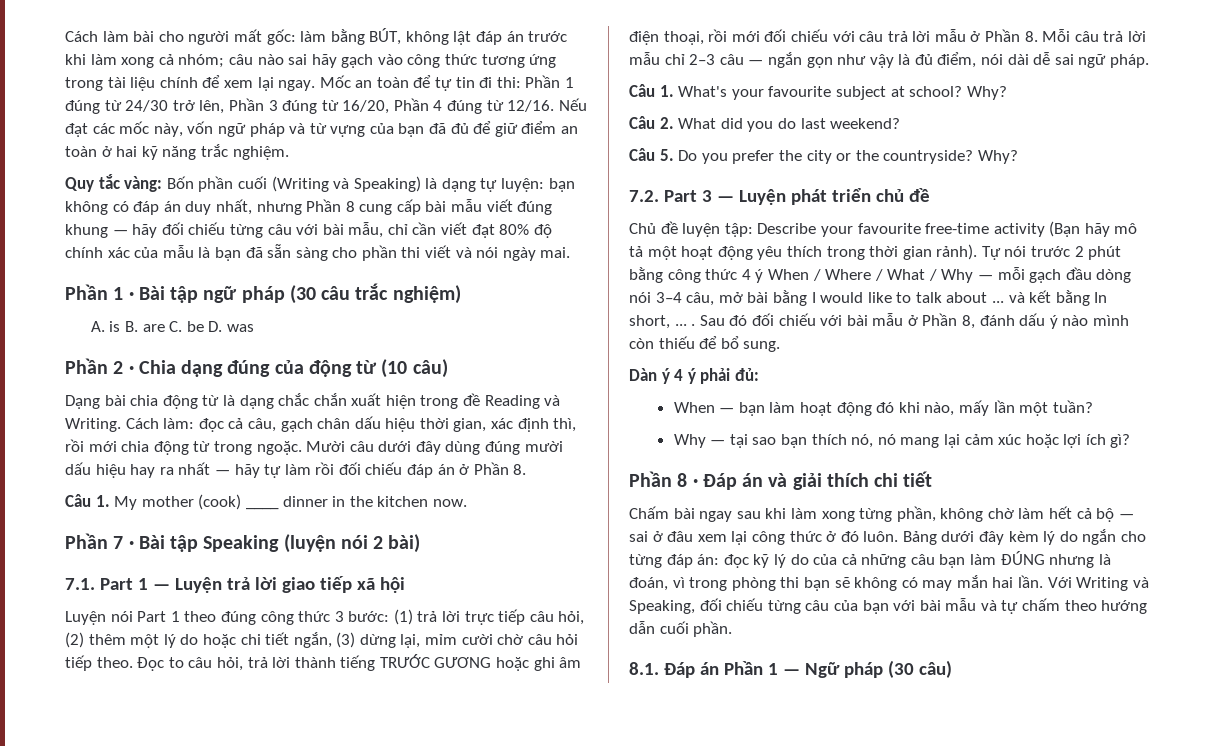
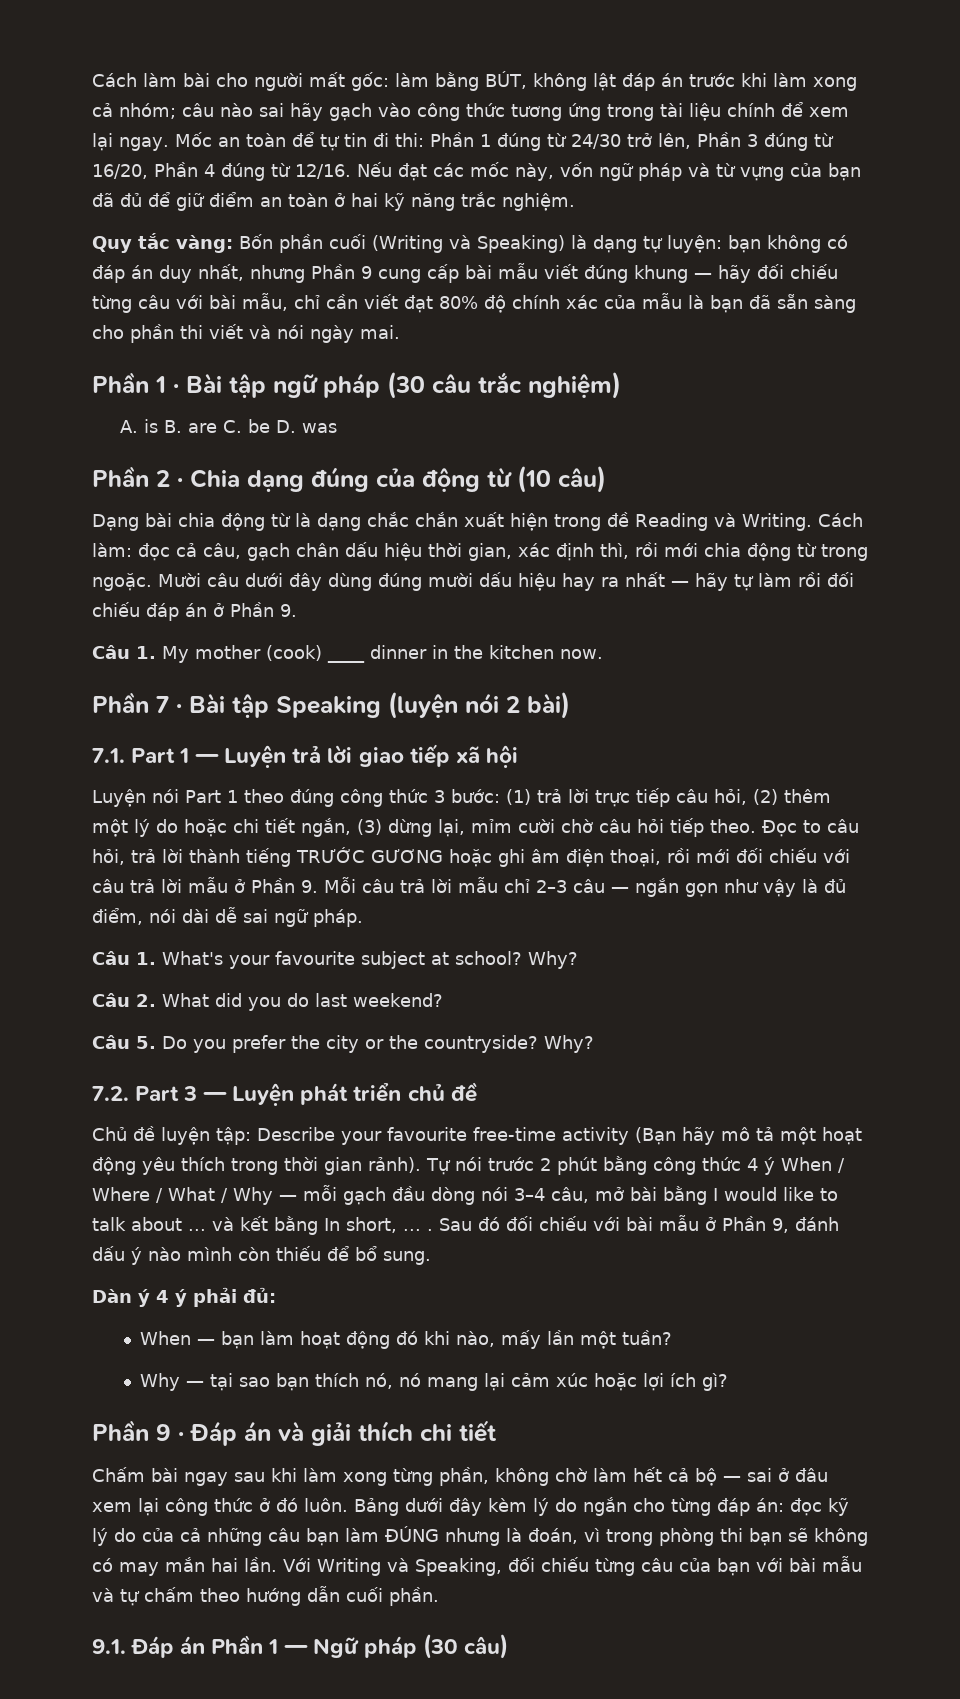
[345,201,355,212] 8 -> [361,266,372,279] 9
[513,464,527,475] 8. -> [280,604,297,617] 9.
[1024,31,1038,42] 8. -> [301,880,318,893] 9.
[962,315,976,329] 8, -> [772,1218,789,1233] 9,
[677,473,688,487] 8 -> [156,1424,171,1441] 9
[629,662,659,675] 8.1. -> [92,1639,126,1654] 9.1.

